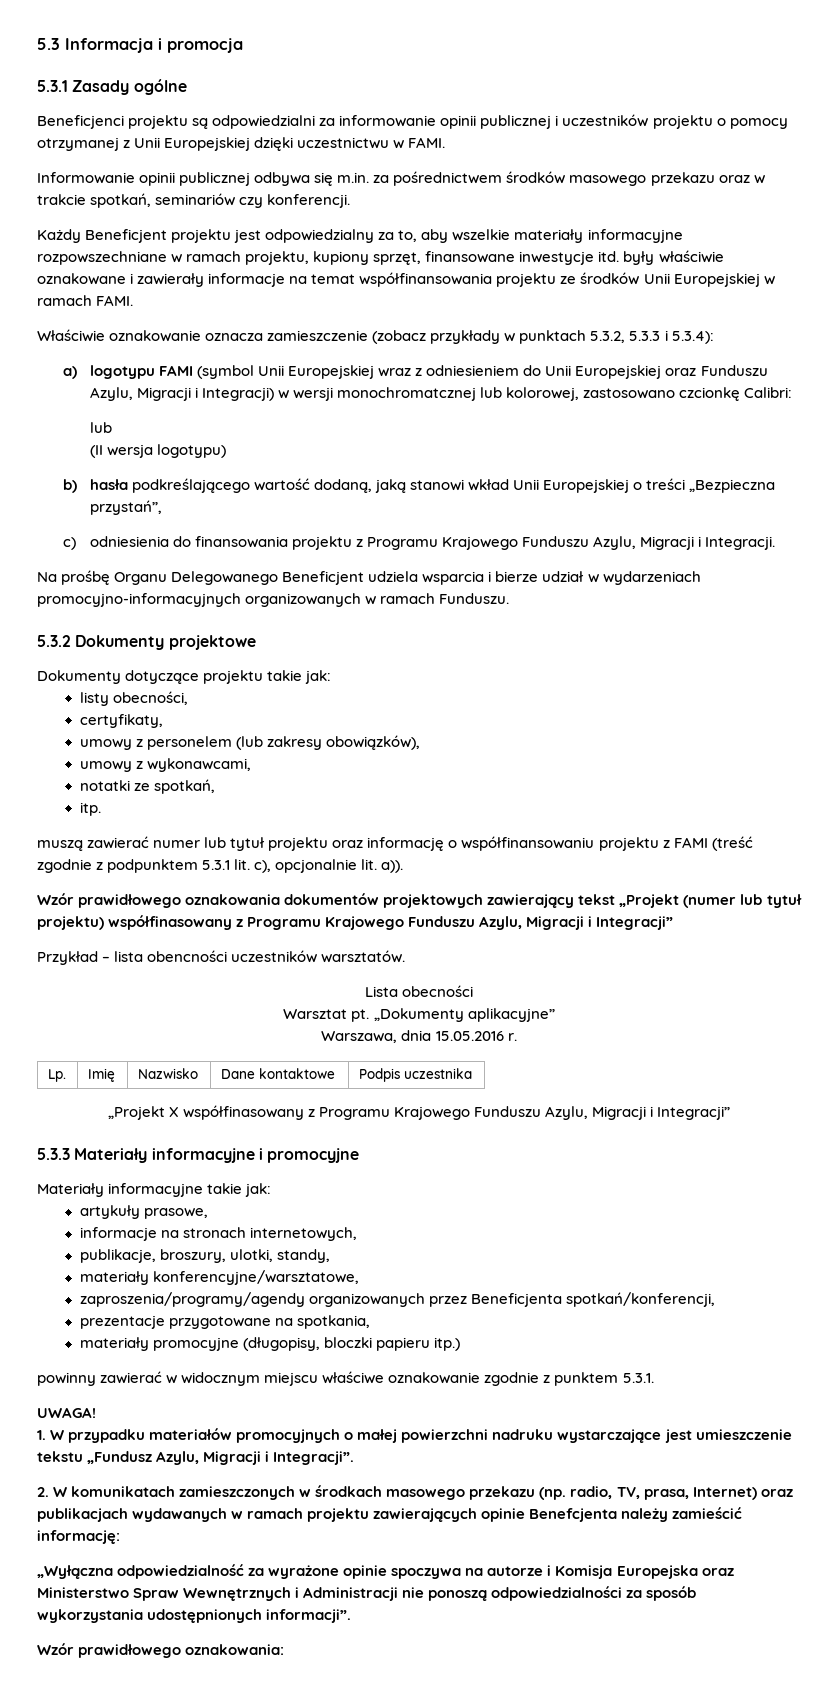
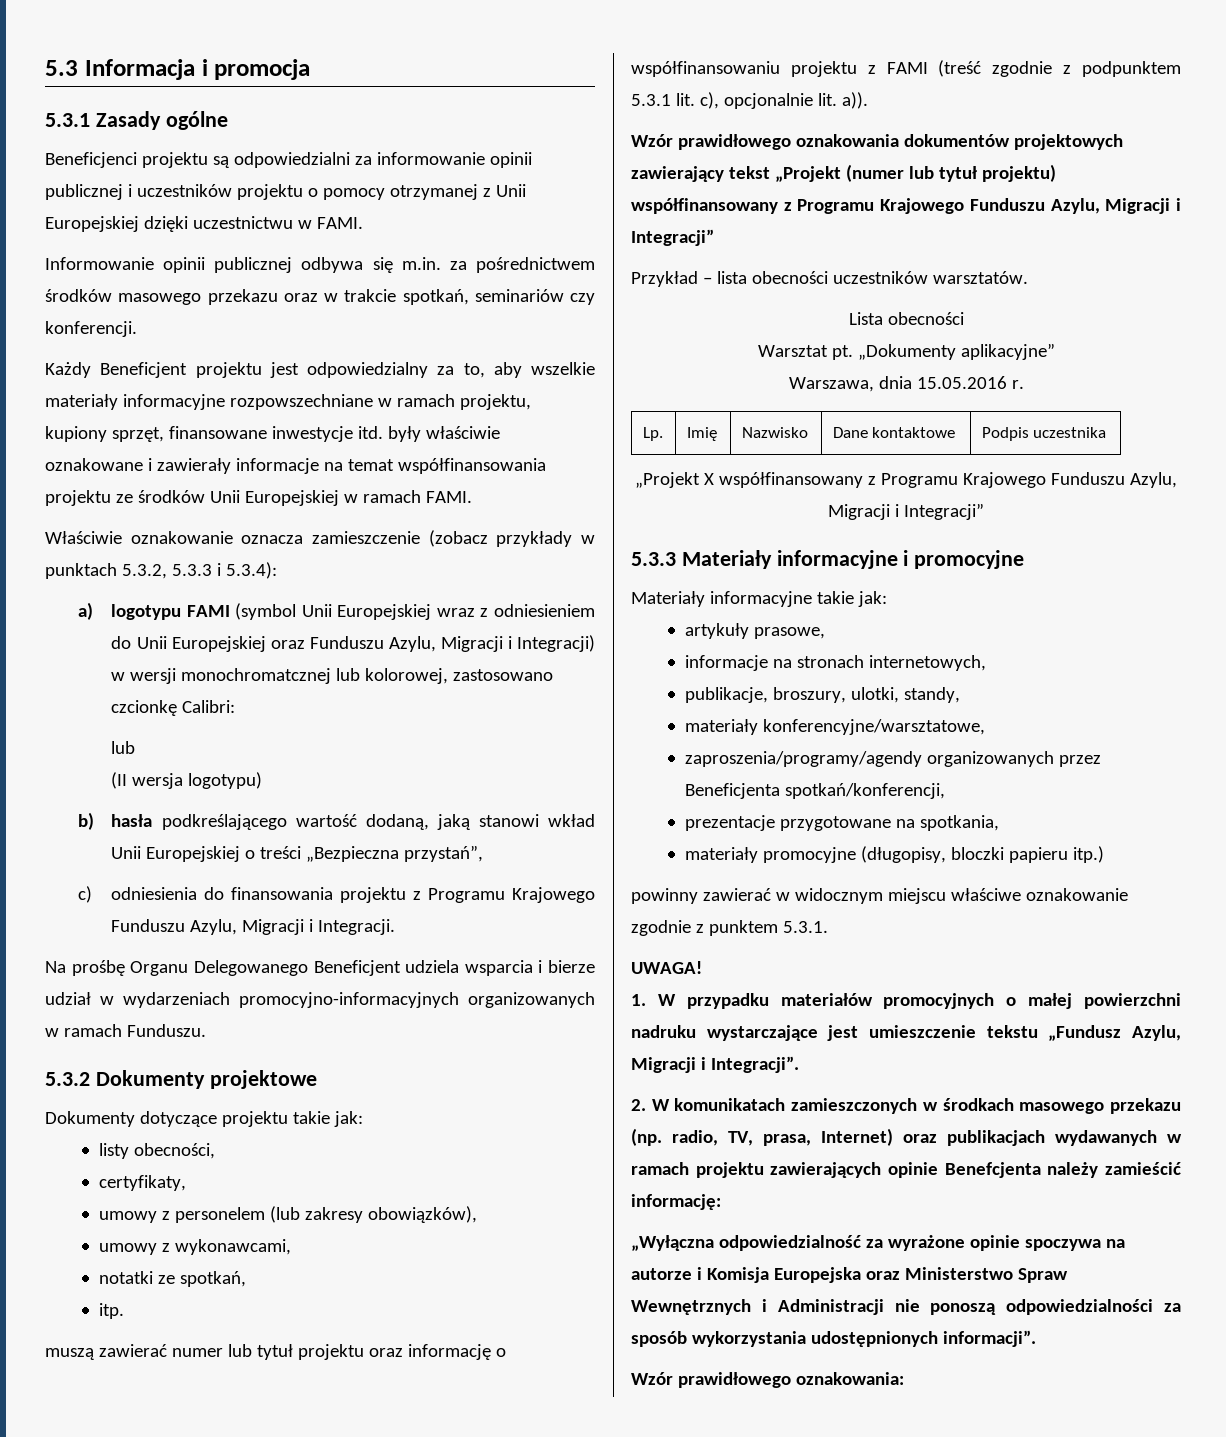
[108,915,233,930] współfinasowany -> [631,198,778,214] współfinansowany
[147,950,228,962] obencności -> [751,271,828,284] obecności
[182,1105,304,1120] współfinasowany -> [719,472,864,488] współfinansowany

